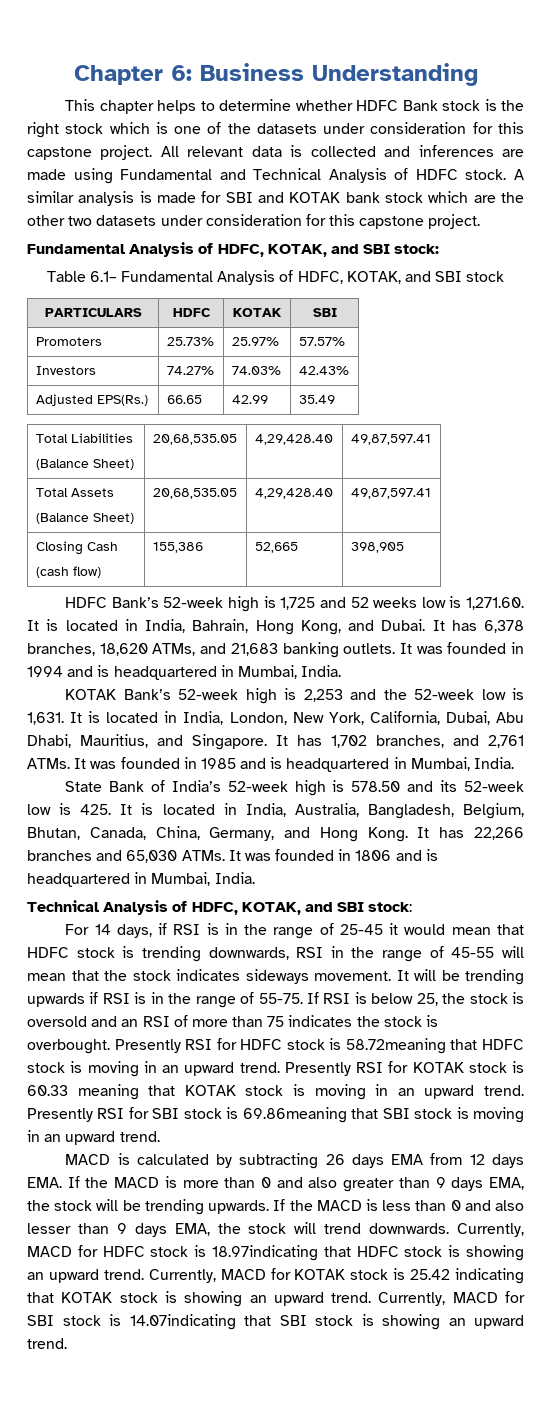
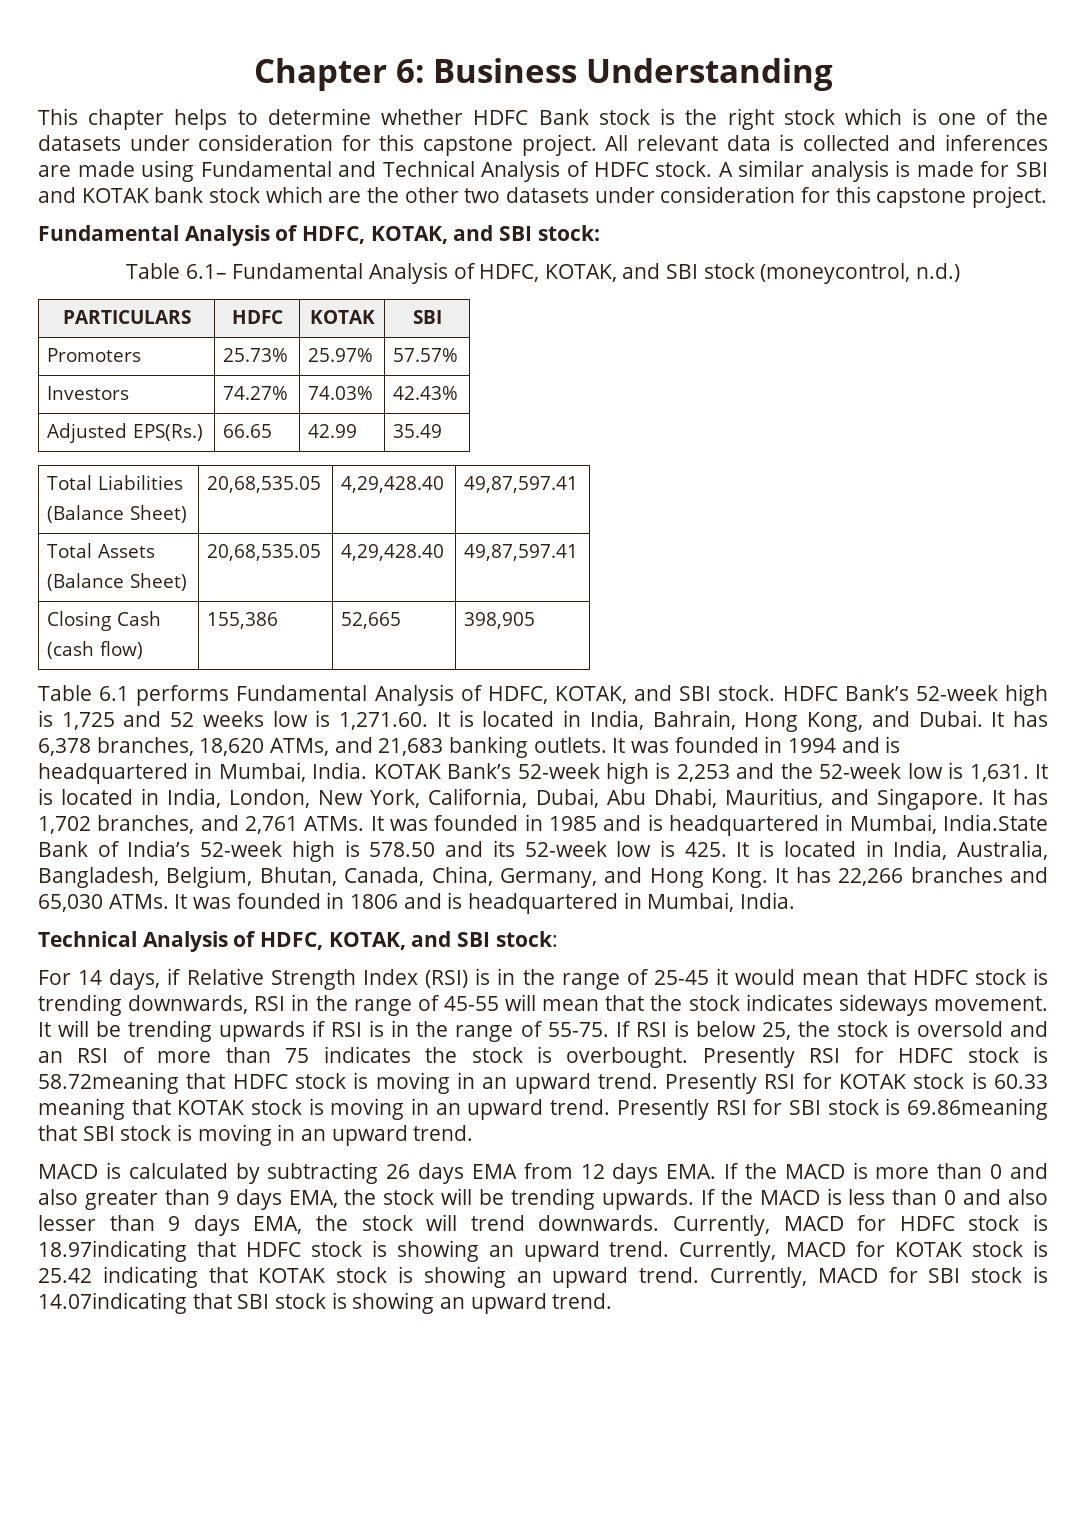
(505, 276) none -> [760,263,961,284] (moneycontrol, n.d.)
(404, 547) none -> [38,684,776,706] Table 6.1 performs Fundamental Analysis of HDFC, KOTAK, and SBI stock.
(342, 671) // -> (368, 770) none
[474,757,515,769] [65,781,103,792] India. // State -> [943,814,1049,831] India.State
[173,924,201,935] RSI -> [186,968,469,990] Relative Strength Index (RSI)

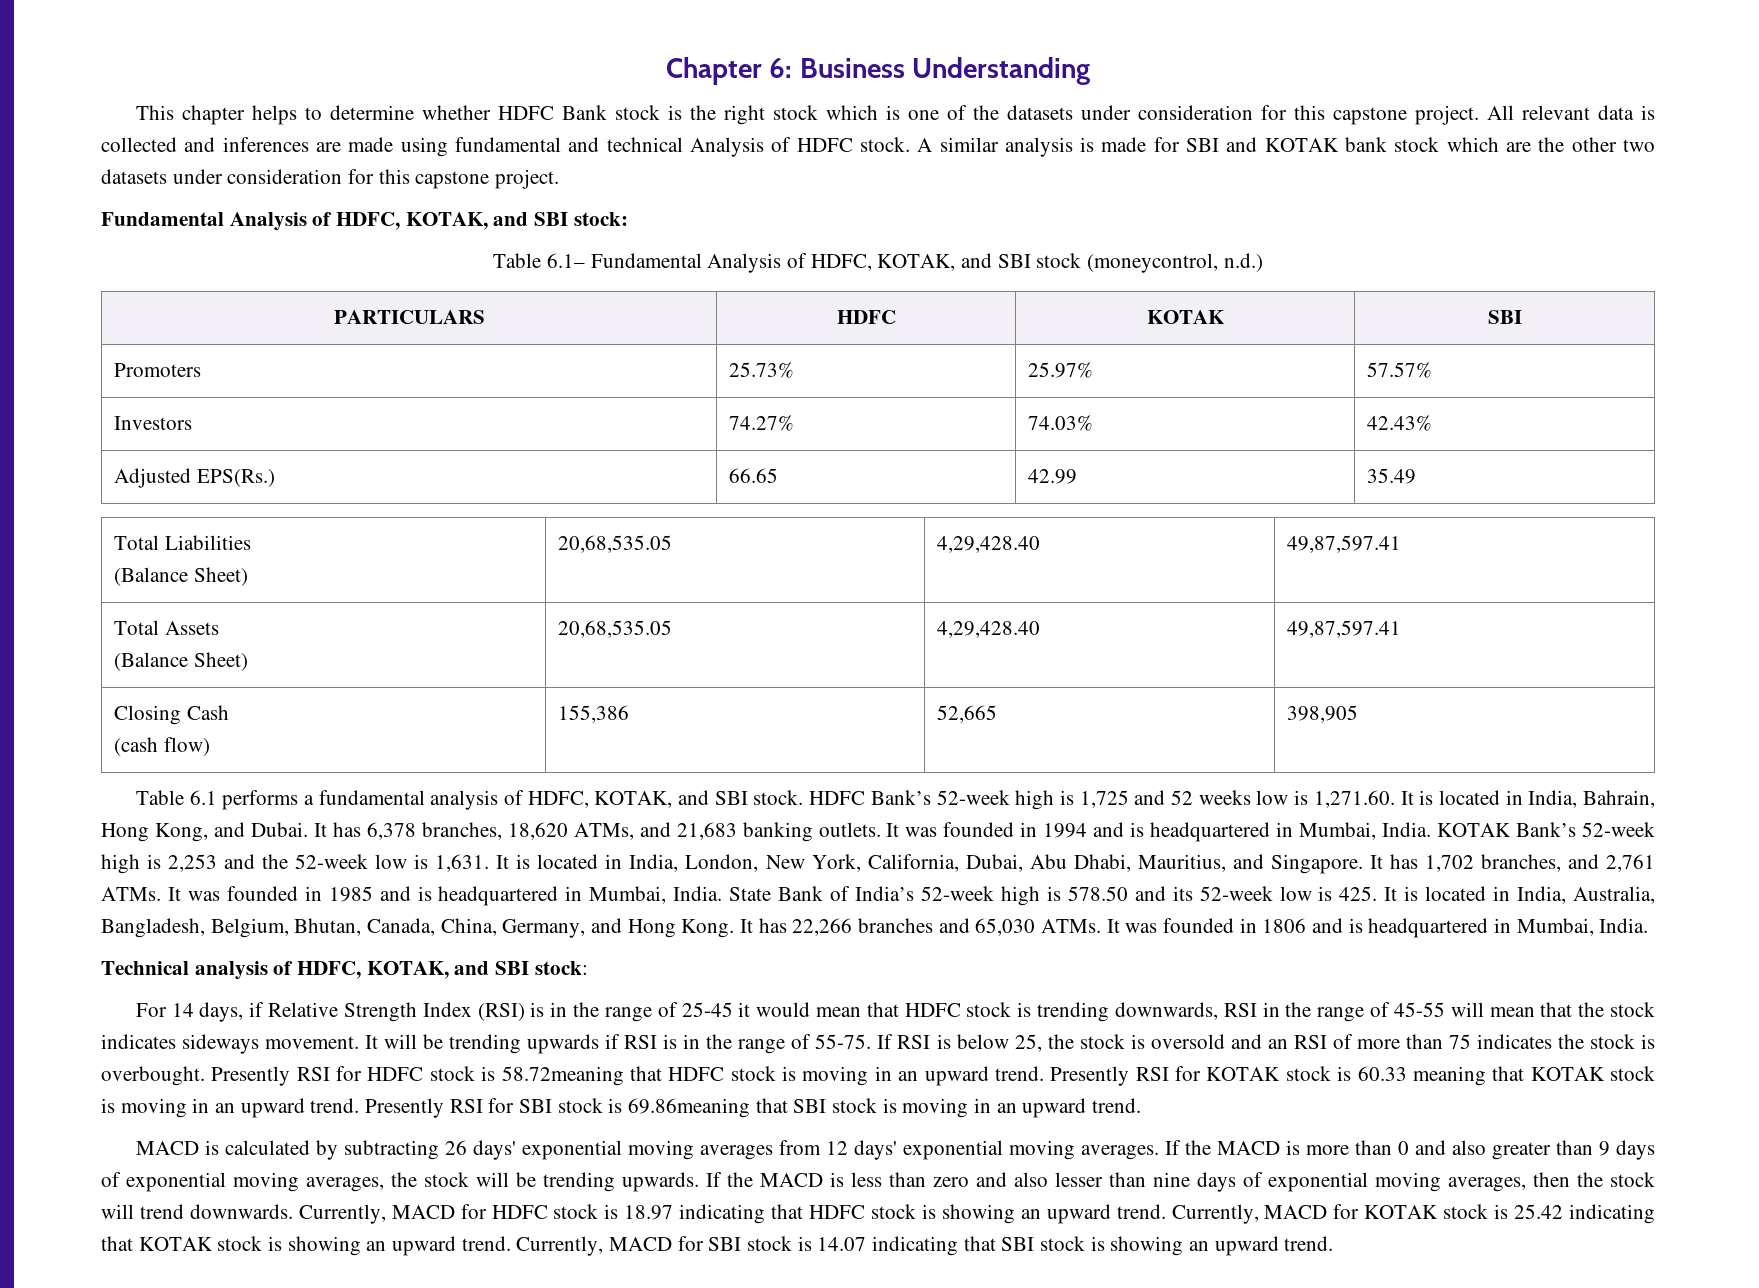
[200,160,475,177] Fundamental and Technical -> [454,137,683,152] fundamental and technical
[236,684,454,706] Fundamental Analysis -> [303,790,499,810] a fundamental analysis
[943,814,1049,831] India.State -> [673,886,772,901] India. State
[142,931,228,952] Analysis -> [194,961,268,980] analysis
[418,1163,717,1184] days EMA from 12 days EMA. -> [472,1140,1159,1160] days' exponential moving averages from 12 days' exponential moving averages.
[288,1190,338,1208] EMA, -> [101,1172,384,1192] of exponential moving averages,
[944,1190,957,1205] 0 -> [933,1177,969,1187] zero
[168,1215,303,1236] 9 days EMA, -> [1153,1172,1570,1192] nine days of exponential moving averages, then
[38,1240,187,1262] 18.97indicating -> [624,1204,766,1224] 18.97 indicating
[38,1292,187,1314] 14.07indicating -> [817,1236,959,1256] 14.07 indicating

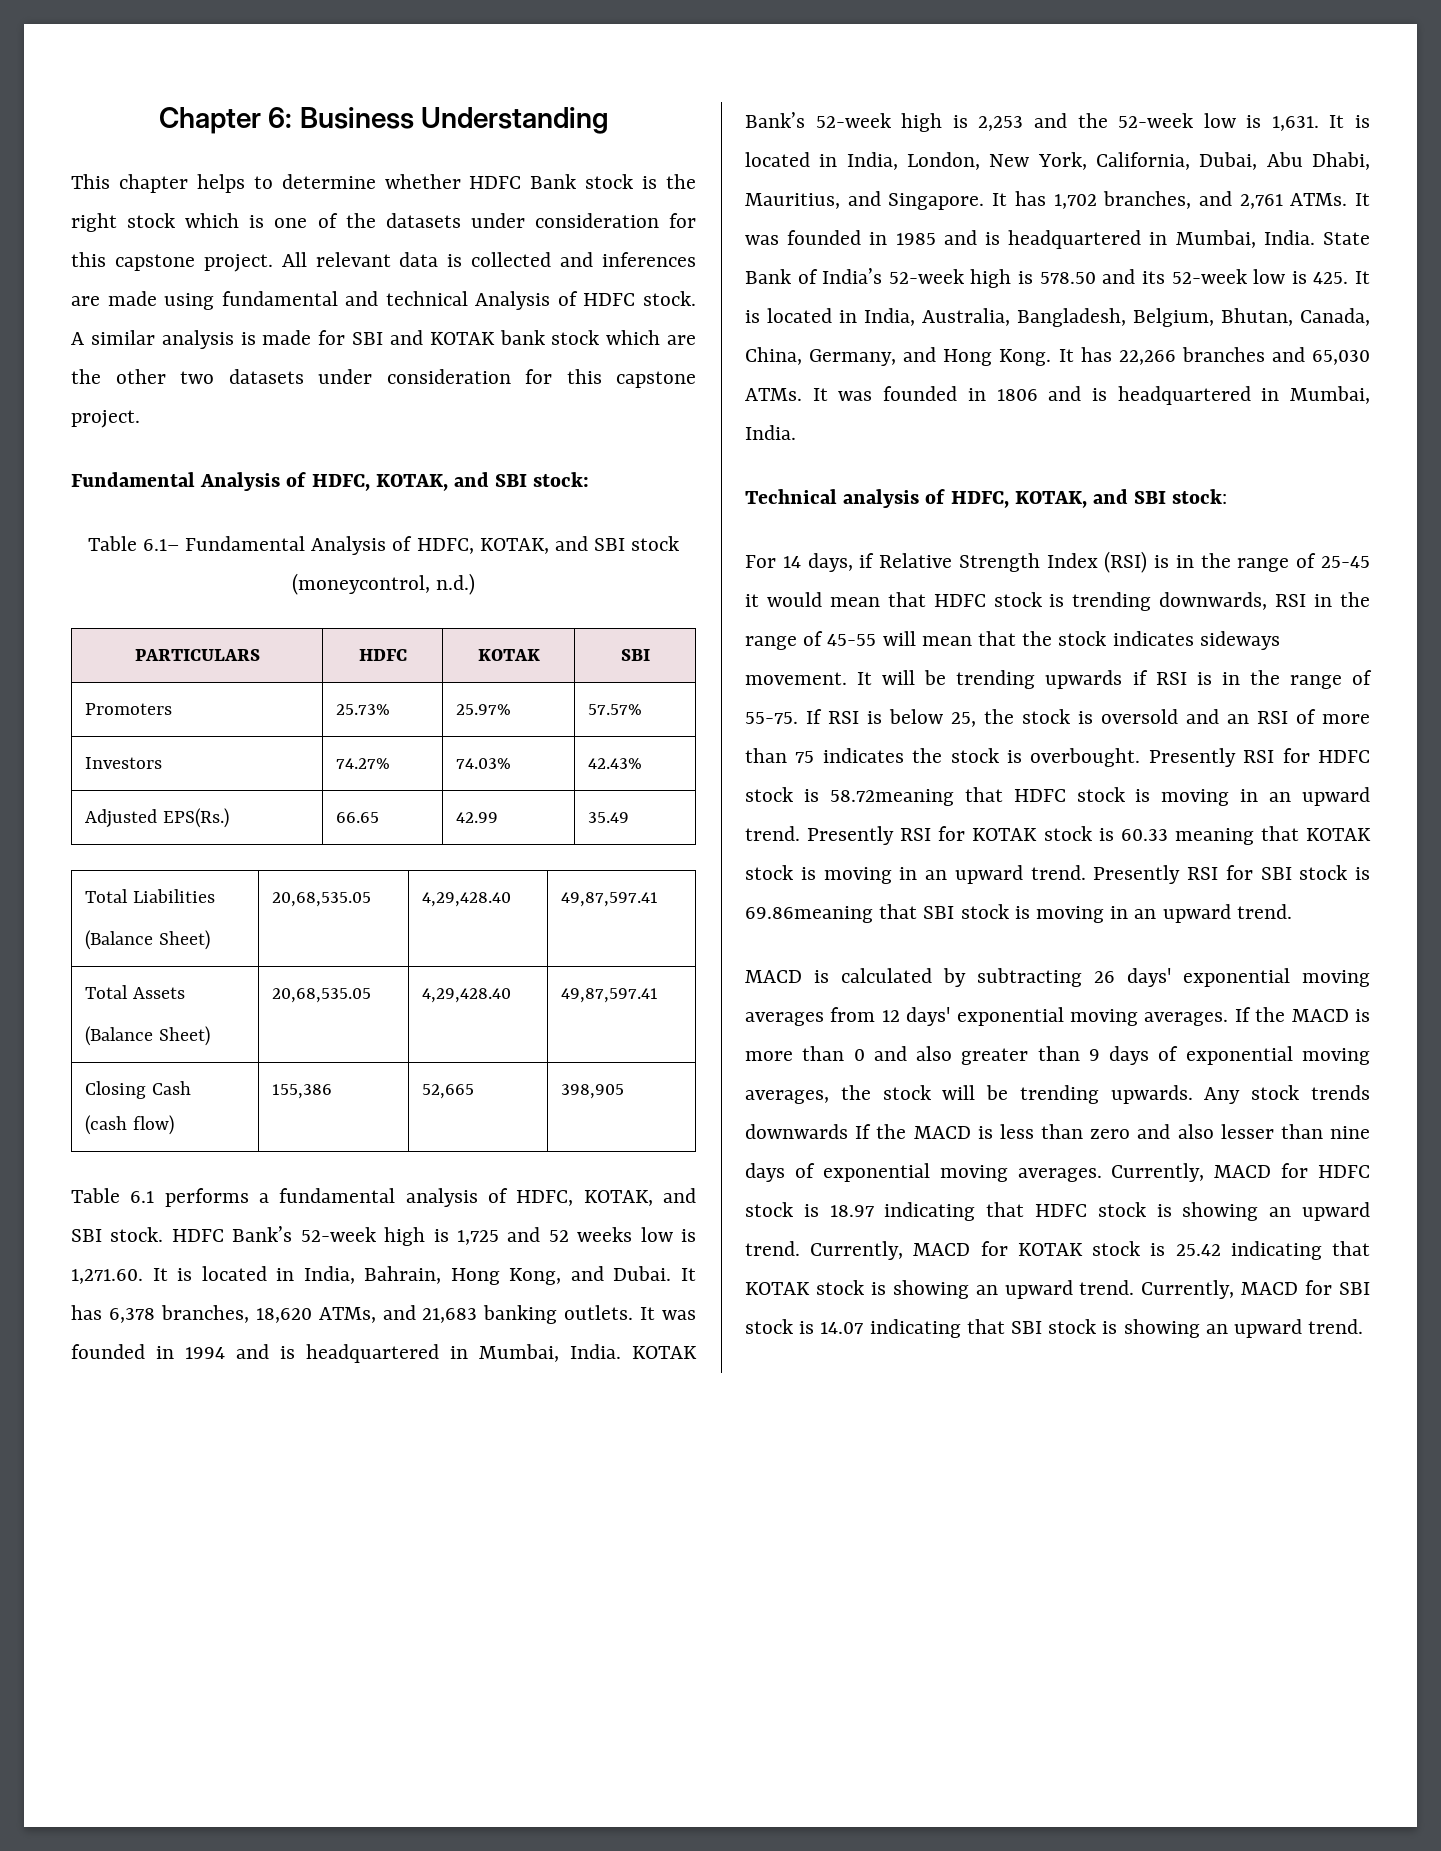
(699, 1182) none -> [1204,1085,1370,1104] [745,1124,848,1139] Any stock trends downwards
[1448,1172,1655,1192] [101,1204,293,1219] averages, then the stock will trend downwards. -> [1017,1168,1102,1182] averages.

